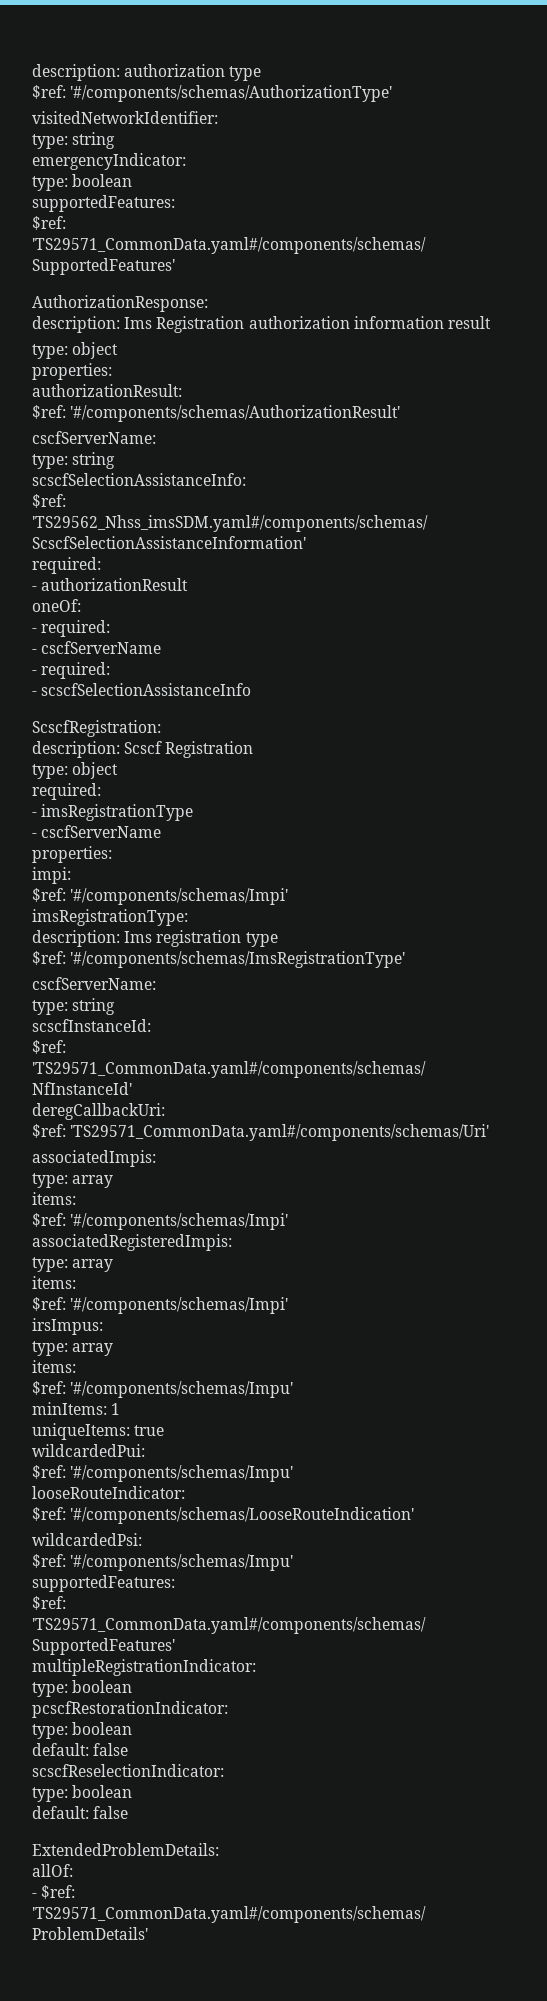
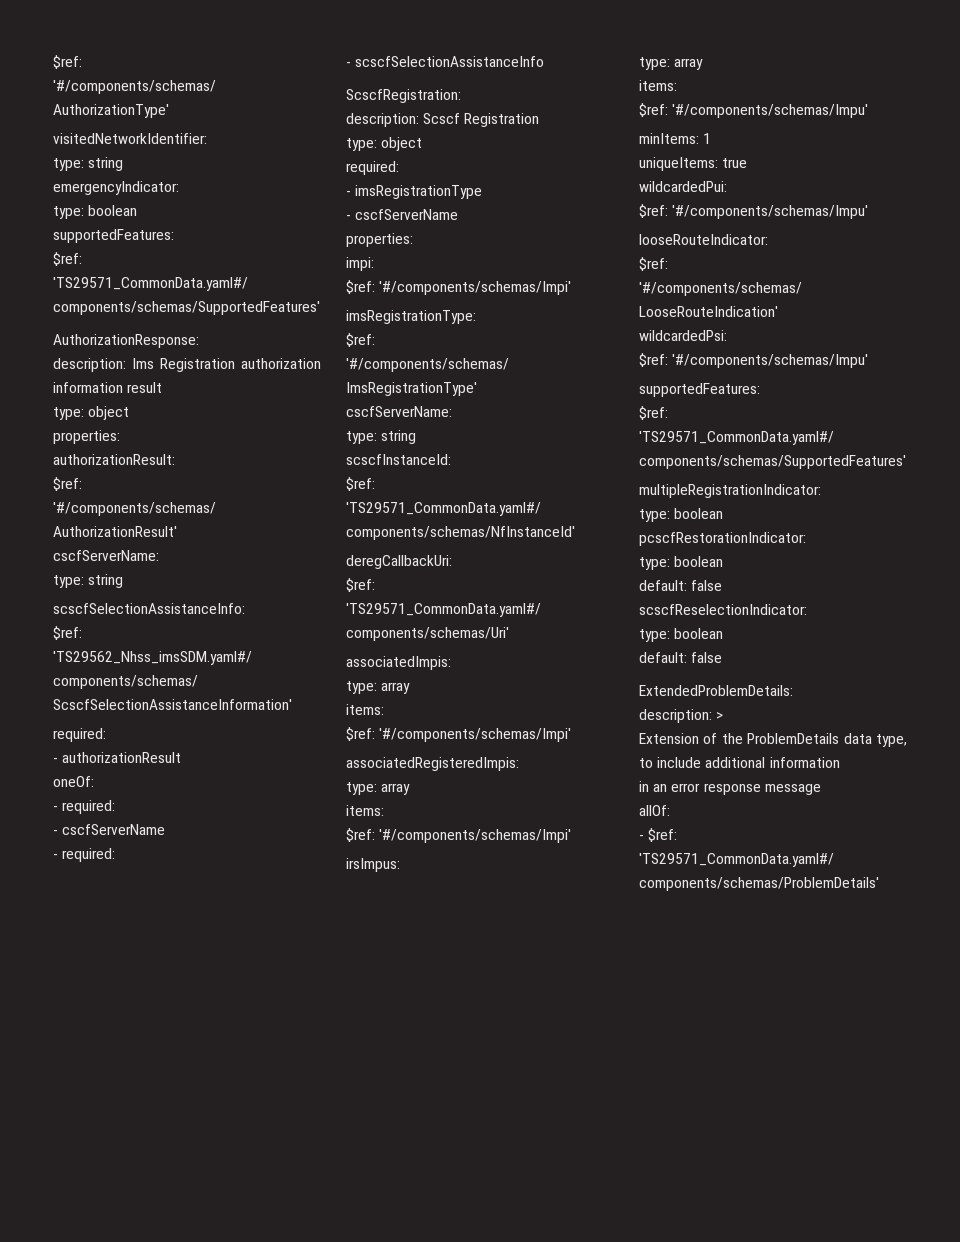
[32,64,262,81] description: authorization type // -> (53, 62) none
[32,930,278,947] // description: Ims registration type -> (476, 317) none
(219, 1849) none -> [639,709,724,723] [639,733,907,747] [639,757,840,768] [639,781,821,795] // description: > // Extension of the ProblemDetails data type, to include additional information // in an error response message

